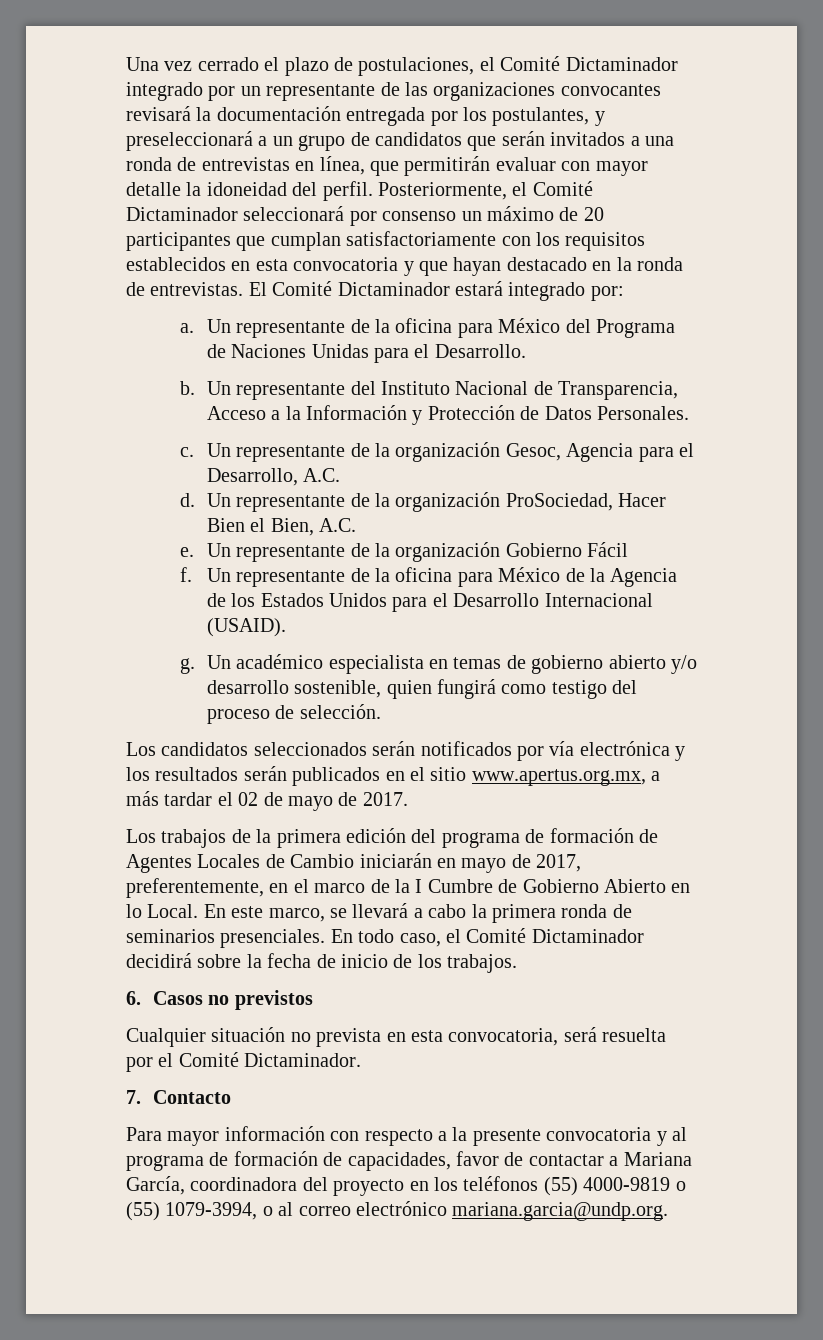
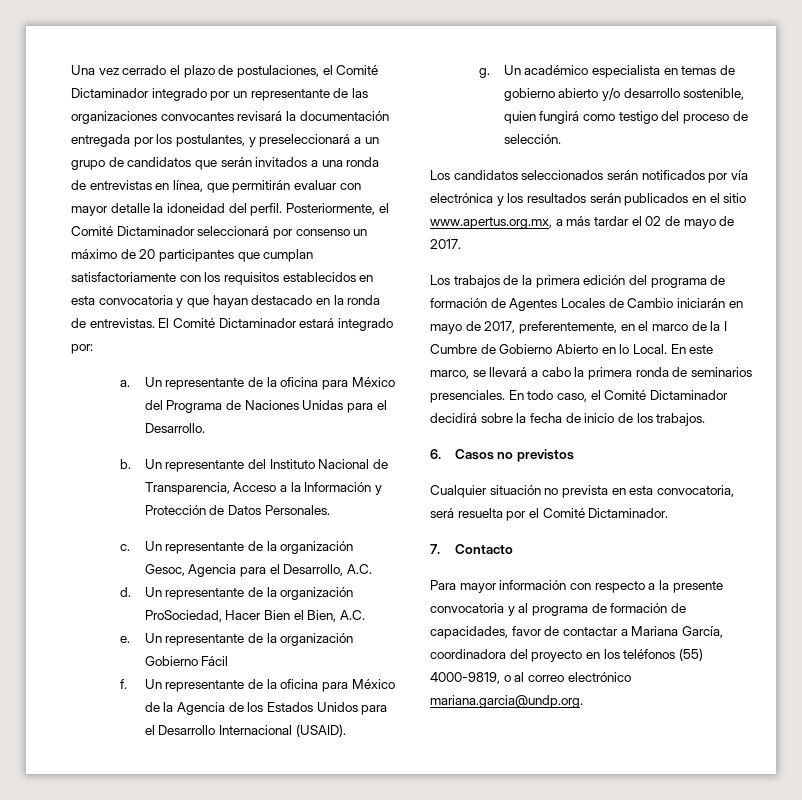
[583,1177,686,1191] [126,1202,258,1221] 4000-9819 o (55) 1079-3994, -> [430,672,500,684] 4000-9819,

